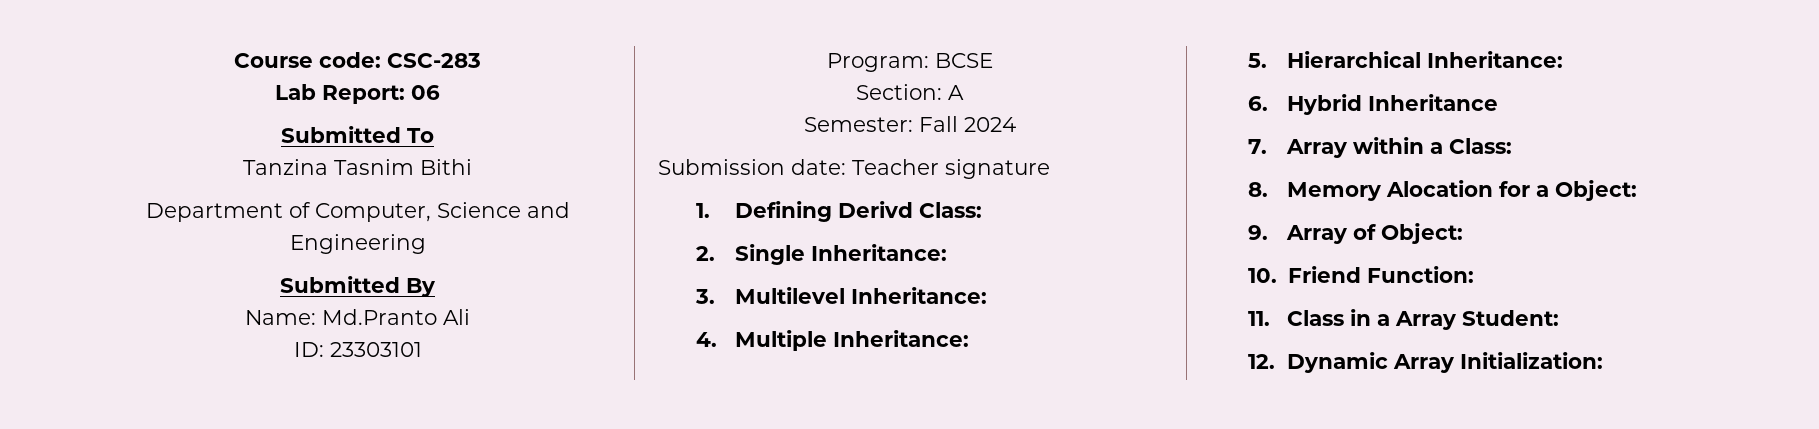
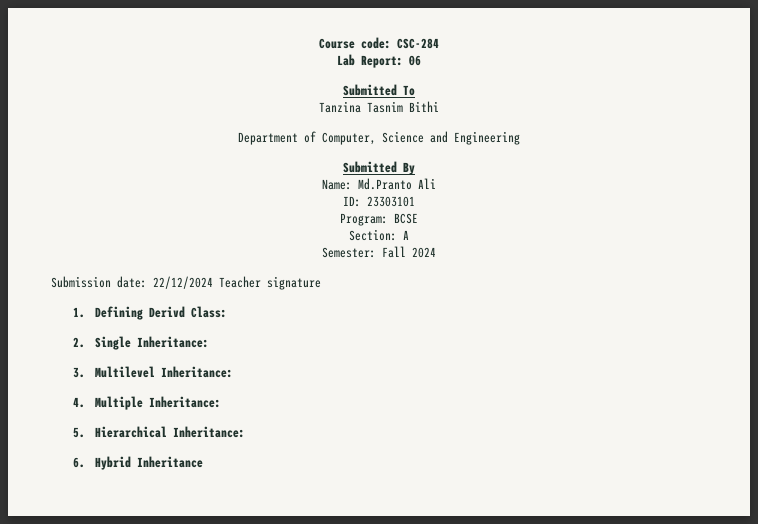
[387,53,481,68] CSC-283 -> [397,38,439,49] CSC-284
(846, 167) none -> [153,276,213,289] 22/12/2024
[1248,137,1512,158] [1248,180,1637,201] [1248,223,1463,244] [1248,266,1475,283] [1248,309,1559,330] [1248,352,1603,373] // 7. Array within a Class: // 8. Memory Alocation for a Object: // 9. Array of Object: // 10. Friend Function: // 11. Class in a Array Student: // 12. Dynamic Array Initialization: -> (203, 462) none

